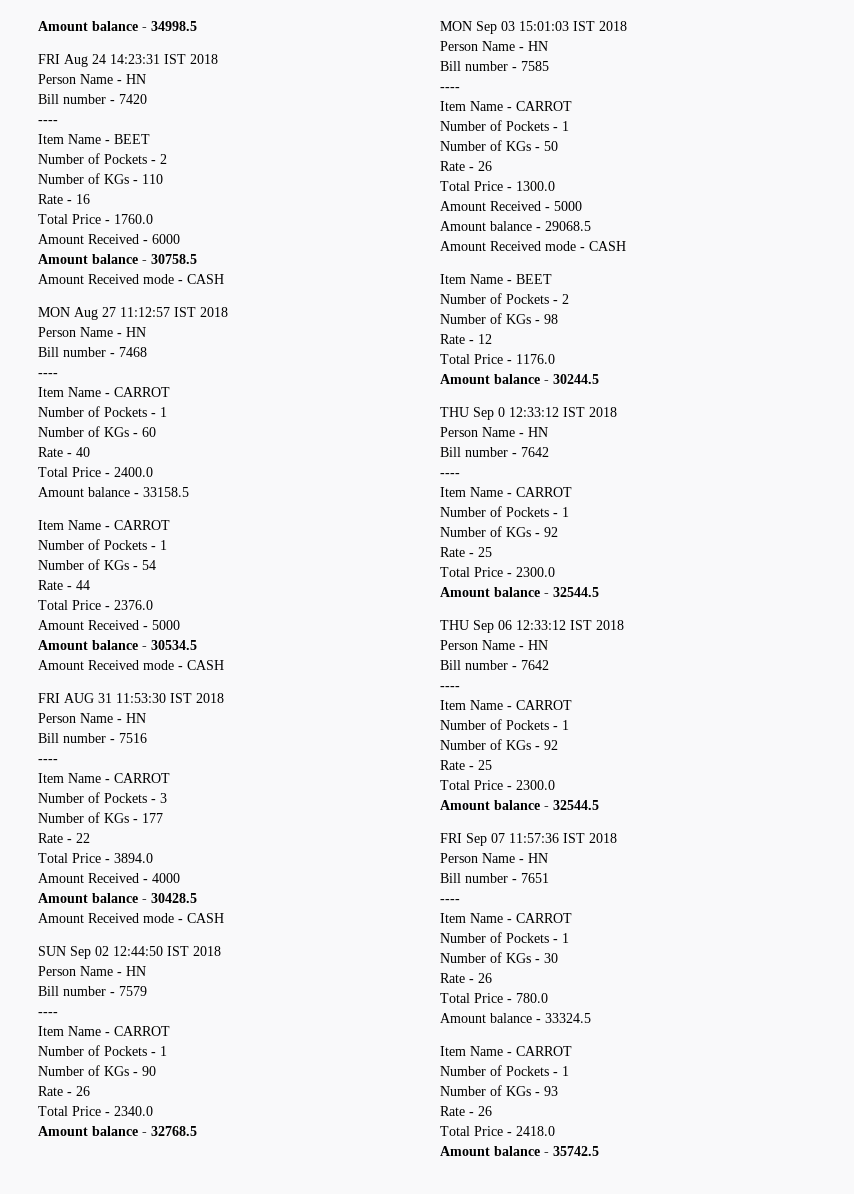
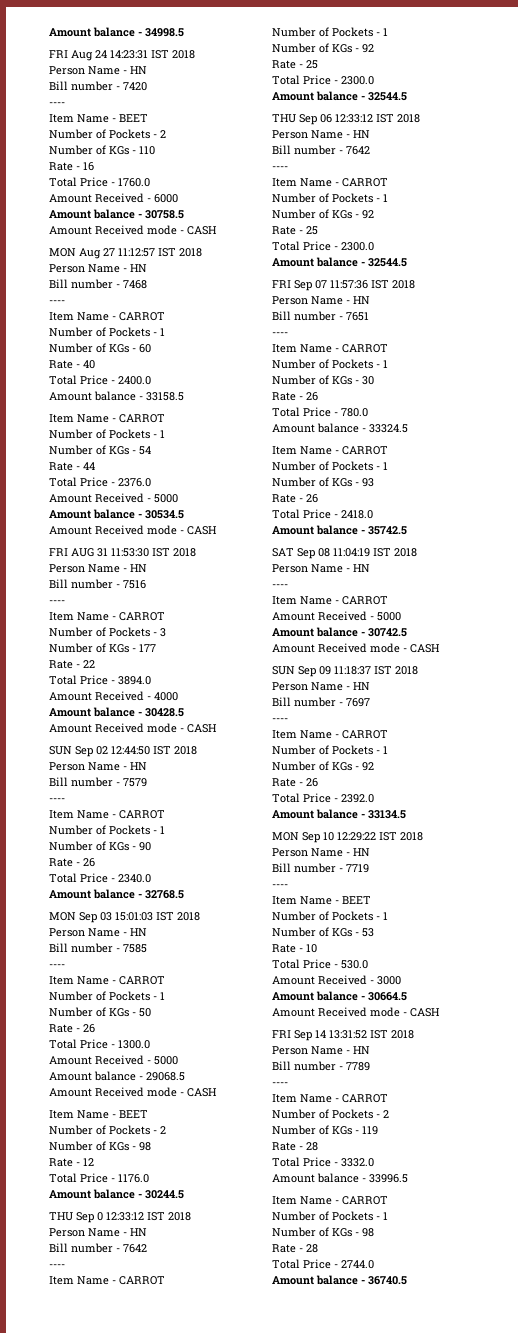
(599, 1151) none -> [272,548,417,559] [272,564,370,573] [272,584,288,588] [272,596,388,605] [272,611,401,621] [272,627,407,637] [272,643,440,653] [272,666,418,677] [272,682,370,691] [272,697,370,707] [272,718,288,722] [272,730,388,739] [272,745,388,755] [272,761,374,771] [272,778,318,787] [272,793,374,803] [272,809,406,819] [272,832,423,843] [272,848,370,857] [272,863,369,873] [272,884,288,888] [272,896,371,905] [272,911,388,921] [272,927,374,937] [272,944,317,953] [272,959,368,969] [272,975,401,985] [272,991,407,1001] [272,1007,440,1017] [272,1030,414,1041] [272,1046,370,1055] [272,1061,370,1071] [272,1082,288,1086] [272,1094,388,1103] [272,1109,389,1119] [272,1125,378,1135] [272,1142,318,1151] [272,1157,374,1167] [272,1173,408,1183] [272,1196,388,1205] [272,1211,388,1221] [272,1227,374,1237] [272,1244,318,1253] [272,1259,374,1269] [272,1275,407,1285] // SAT Sep 08 11:04:19 IST 2018 // Person Name - HN // ---- // Item Name - CARROT // Amount Received - 5000 // Amount balance - 30742.5 // Amount Received mode - CASH // SUN Sep 09 11:18:37 IST 2018 // Person Name - HN // Bill number - 7697 // ---- // Item Name - CARROT // Number of Pockets - 1 // Number of KGs - 92 // Rate - 26 // Total Price - 2392.0 // Amount balance - 33134.5 // MON Sep 10 12:29:22 IST 2018 // Person Name - HN // Bill number - 7719 // ---- // Item Name - BEET // Number of Pockets - 1 // Number of KGs - 53 // Rate - 10 // Total Price - 530.0 // Amount Received - 3000 // Amount balance - 30664.5 // Amount Received mode - CASH // FRI Sep 14 13:31:52 IST 2018 // Person Name - HN // Bill number - 7789 // ---- // Item Name - CARROT // Number of Pockets - 2 // Number of KGs - 119 // Rate - 28 // Total Price - 3332.0 // Amount balance - 33996.5 // Item Name - CARROT // Number of Pockets - 1 // Number of KGs - 98 // Rate - 28 // Total Price - 2744.0 // Amount balance - 36740.5

